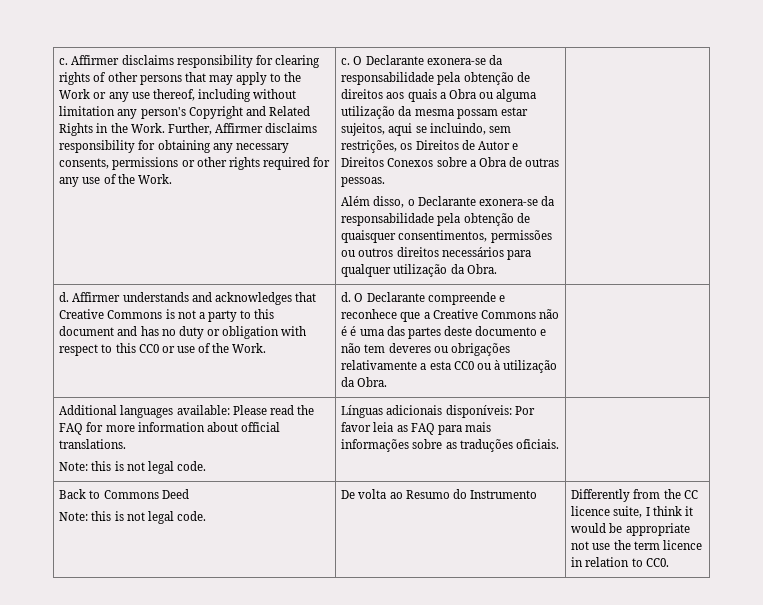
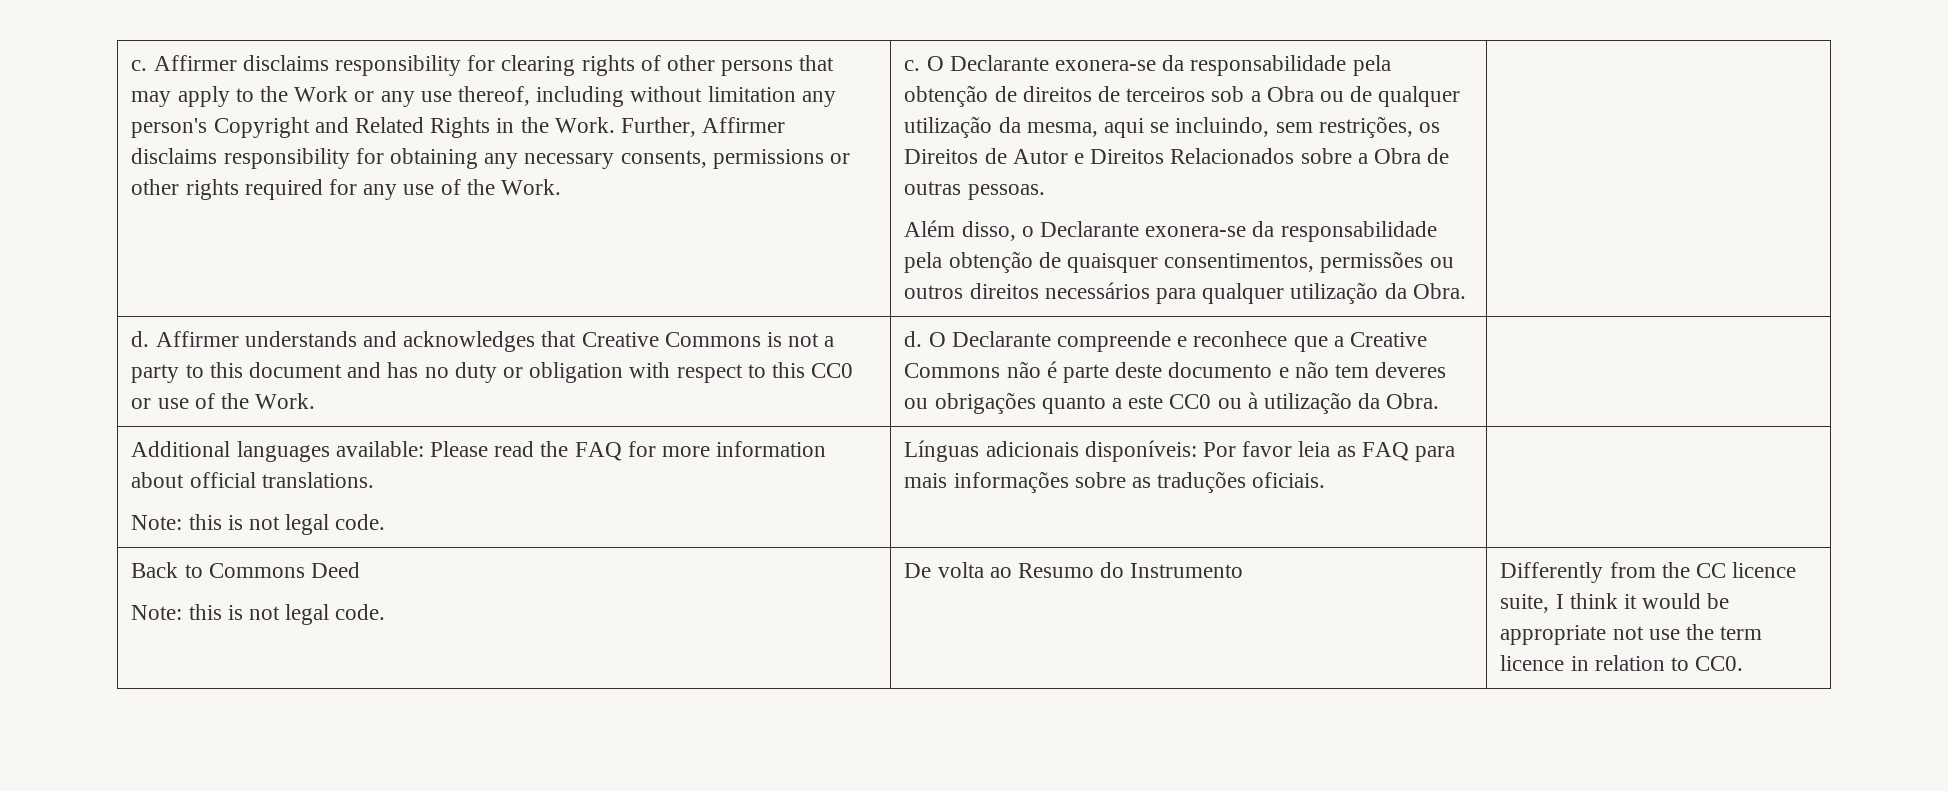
[386,89,536,102] [341,106,528,119] [341,123,386,136] aos quais a Obra ou alguma utilização da mesma possam estar sujeitos, -> [1097,86,1461,107] [904,116,1098,138] de terceiros sob a Obra ou de qualquer utilização da mesma,
[387,158,434,167] Conexos -> [1170,148,1295,164] Relacionados
[350,326,441,339] é uma das partes -> [1062,364,1109,383] parte
[341,360,451,370] relativamente a esta -> [1041,395,1164,414] quanto a este

